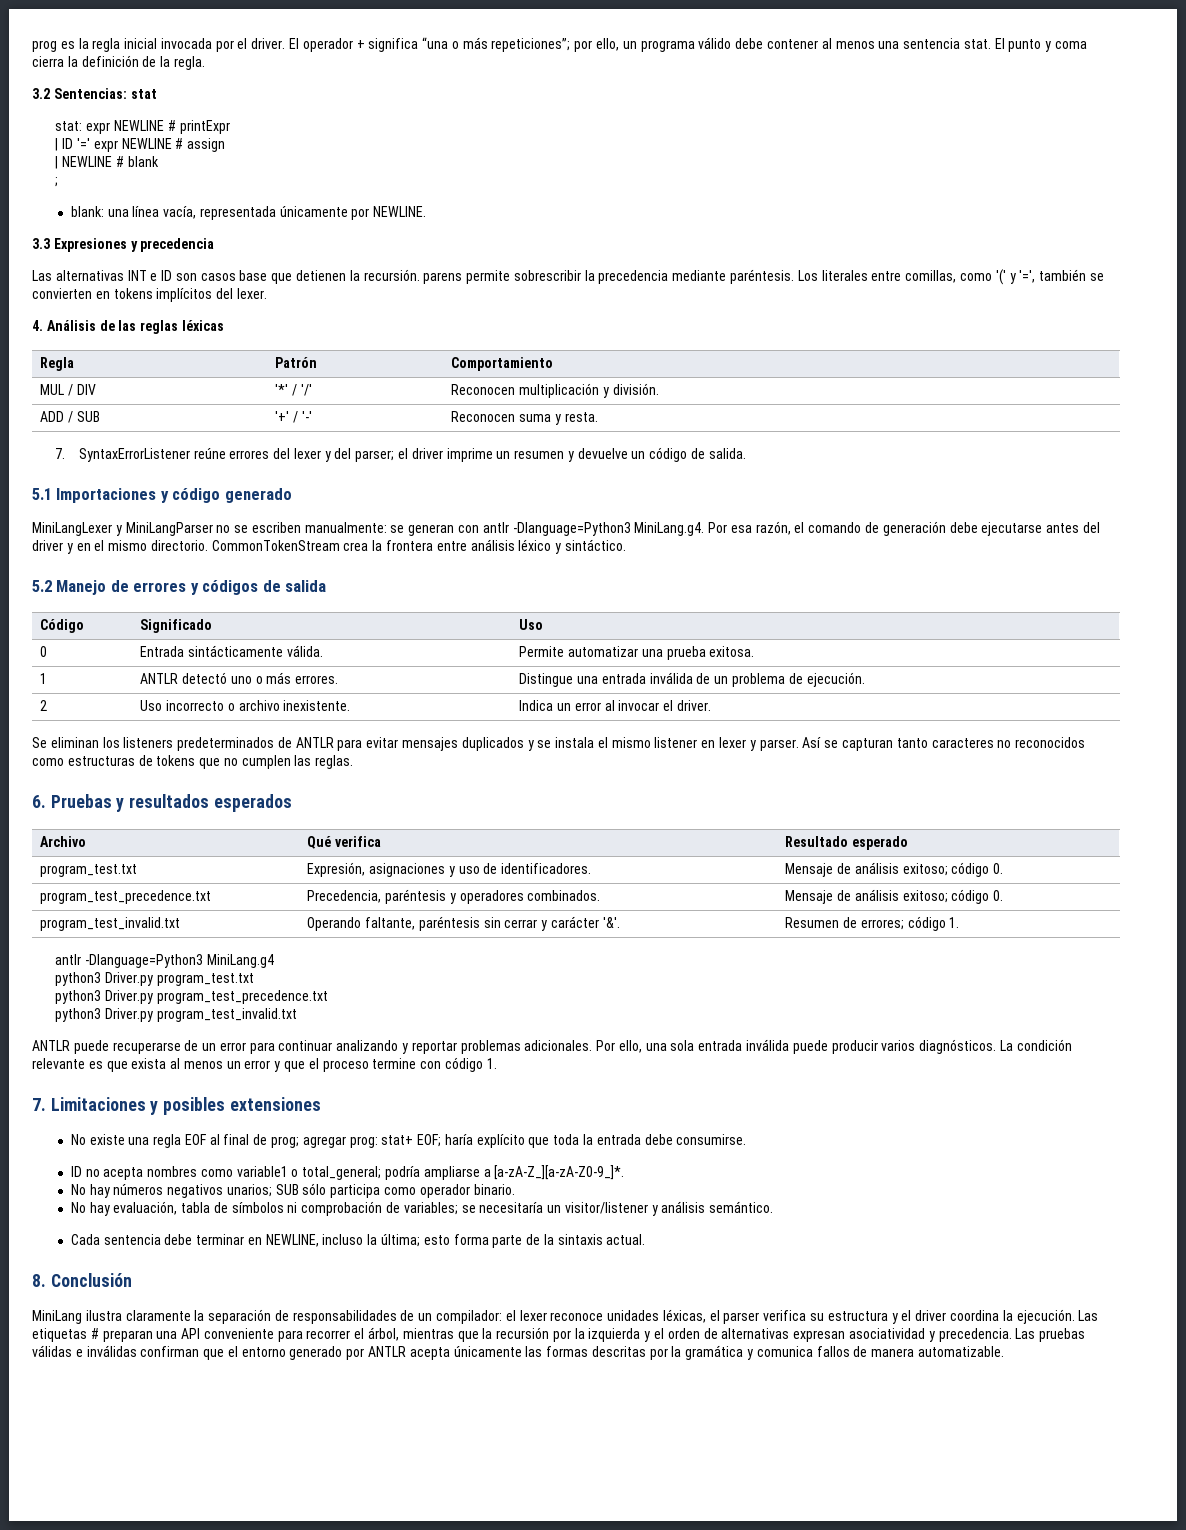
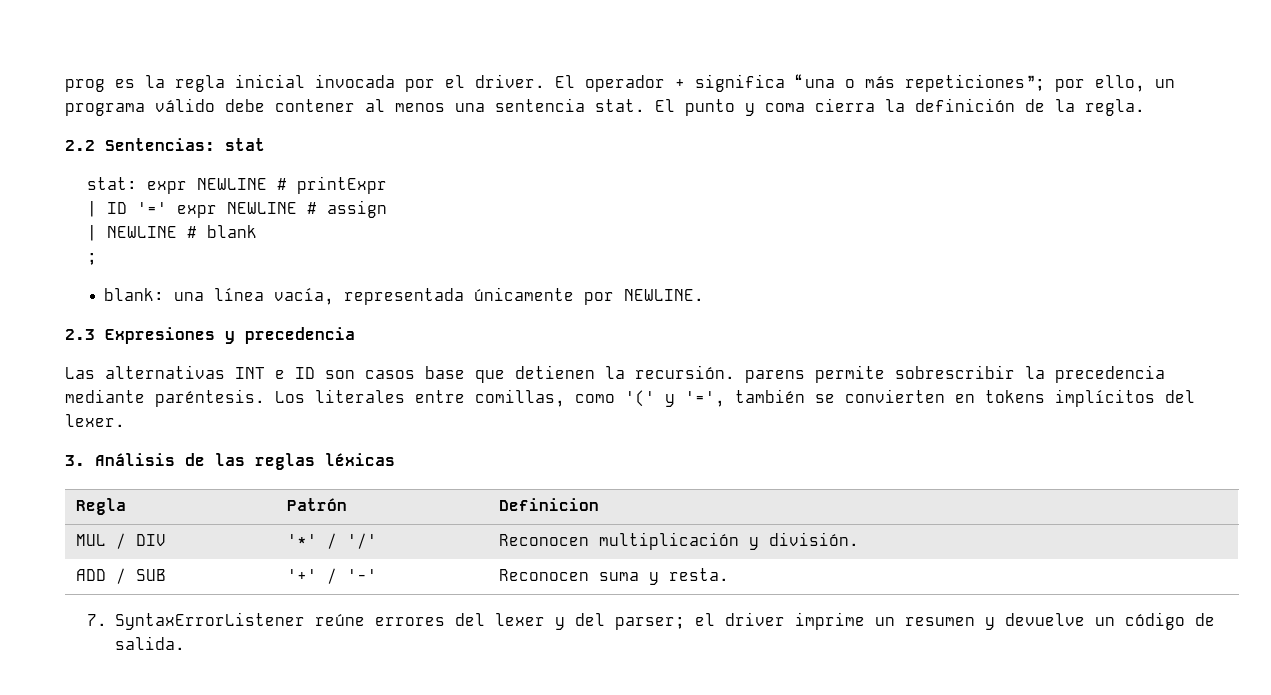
[32,88,50,99] 3.2 -> [65,140,95,151] 2.2
[32,238,50,249] 3.3 -> [65,329,95,340] 2.3
[32,320,43,331] 4. -> [65,455,85,466] 3.
[451,357,554,371] Comportamiento -> [499,498,600,511] Definicion
[32,488,292,503] [32,521,1100,536] [32,539,626,554] [32,580,327,595] [40,619,85,633] [140,619,213,633] [519,619,544,630] [40,646,48,657] [140,645,323,657] [519,646,755,660] [40,673,48,684] [140,672,339,684] [519,672,865,687] [40,700,48,711] [140,700,351,711] [519,700,712,711] [32,737,1086,751] [32,755,354,769] [32,794,292,812] [40,836,87,847] [307,836,382,849] [785,836,909,850] [40,864,138,877] [307,862,592,877] [785,862,1004,877] [40,890,212,904] [307,889,601,904] [785,889,1004,904] [40,917,181,931] [307,916,620,931] [785,916,960,931] [55,954,274,968] [55,972,254,986] [55,990,328,1004] [55,1008,297,1022] [32,1039,1072,1054] [32,1057,497,1072] [32,1097,321,1115] [70,1134,747,1148] [70,1165,625,1180] [70,1183,515,1198] [70,1201,774,1216] [70,1234,646,1248] [32,1273,132,1287] [32,1309,1099,1324] [32,1327,1086,1342] [32,1345,1004,1360] // 5.1 Importaciones y código generado // MiniLangLexer y MiniLangParser no se escriben manualmente: se generan con antlr -Dlanguage=Python3 MiniLang.g4. Por esa razón, el comando de generación debe ejecutarse antes del driver y en el mismo directorio. CommonTokenStream crea la frontera entre análisis léxico y sintáctico. // 5.2 Manejo de errores y códigos de salida // Código | Significado | Uso // 0 | Entrada sintácticamente válida. | Permite automatizar una prueba exitosa. // 1 | ANTLR detectó uno o más errores. | Distingue una entrada inválida de un problema de ejecución. // 2 | Uso incorrecto o archivo inexistente. | Indica un error al invocar el driver. // Se eliminan los listeners predeterminados de ANTLR para evitar mensajes duplicados y se instala el mismo listener en lexer y parser. Así se capturan tanto caracteres no reconocidos como estructuras de tokens que no cumplen las reglas. // 6. Pruebas y resultados esperados // Archivo | Qué verifica | Resultado esperado // program_test.txt | Expresión, asignaciones y uso de identificadores. | Mensaje de análisis exitoso; código 0. // program_test_precedence.txt | Precedencia, paréntesis y operadores combinados. | Mensaje de análisis exitoso; código 0. // program_test_invalid.txt | Operando faltante, paréntesis sin cerrar y carácter '&'. | Resumen de errores; código 1. // antlr -Dlanguage=Python3 MiniLang.g4 // python3 Driver.py program_test.txt // python3 Driver.py program_test_precedence.txt // python3 Driver.py program_test_invalid.txt // ANTLR puede recuperarse de un error para continuar analizando y reportar problemas adicionales. Por ello, una sola entrada inválida puede producir varios diagnósticos. La condición relevante es que exista al menos un error y que el proceso termine con código 1. // 7. Limitaciones y posibles extensiones // No existe una regla EOF al final de prog; agregar prog: stat+ EOF; haría explícito que toda la entrada debe consumirse. // ID no acepta nombres como variable1 o total_general; podría ampliarse a [a-zA-Z_][a-zA-Z0-9_]*. // No hay números negativos unarios; SUB sólo participa como operador binario. // No hay evaluación, tabla de símbolos ni comprobación de variables; se necesitaría un visitor/listener y análisis semántico. // Cada sentencia debe terminar en NEWLINE, incluso la última; esto forma parte de la sintaxis actual. // 8. Conclusión // MiniLang ilustra claramente la separación de responsabilidades de un compilador: el lexer reconoce unidades léxicas, el parser verifica su estructura y el driver coordina la ejecución. Las etiquetas # preparan una API conveniente para recorrer el árbol, mientras que la recursión por la izquierda y el orden de alternativas expresan asociatividad y precedencia. Las pruebas válidas e inválidas confirman que el entorno generado por ANTLR acepta únicamente las formas descritas por la gramática y comunica fallos de manera automatizable. -> (185, 643) none

